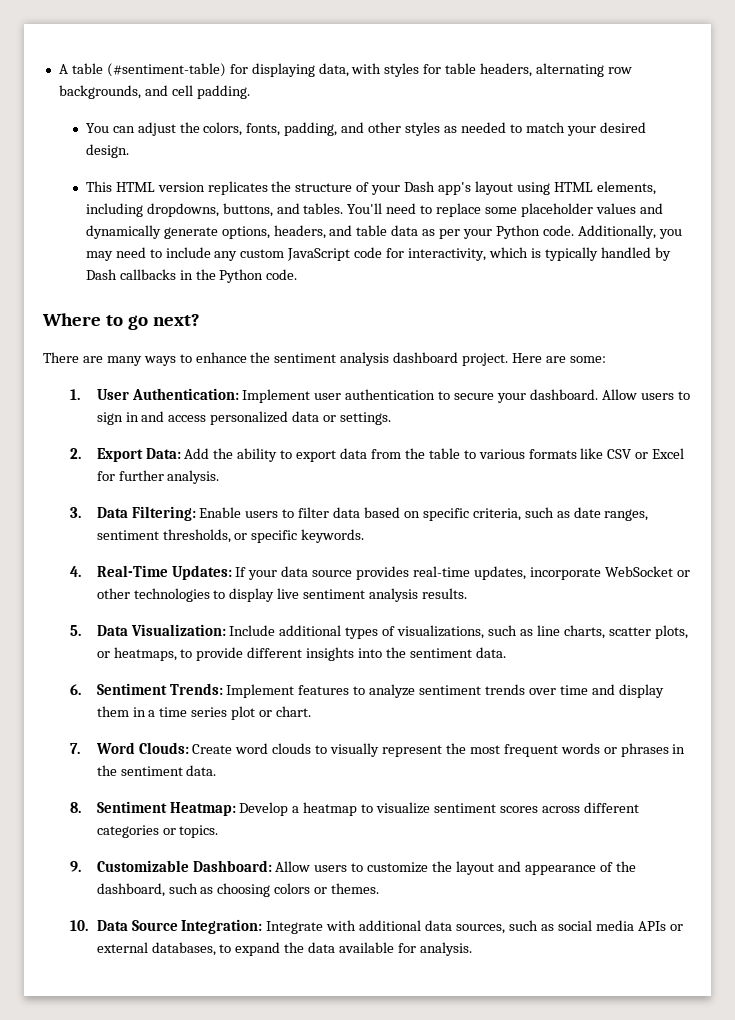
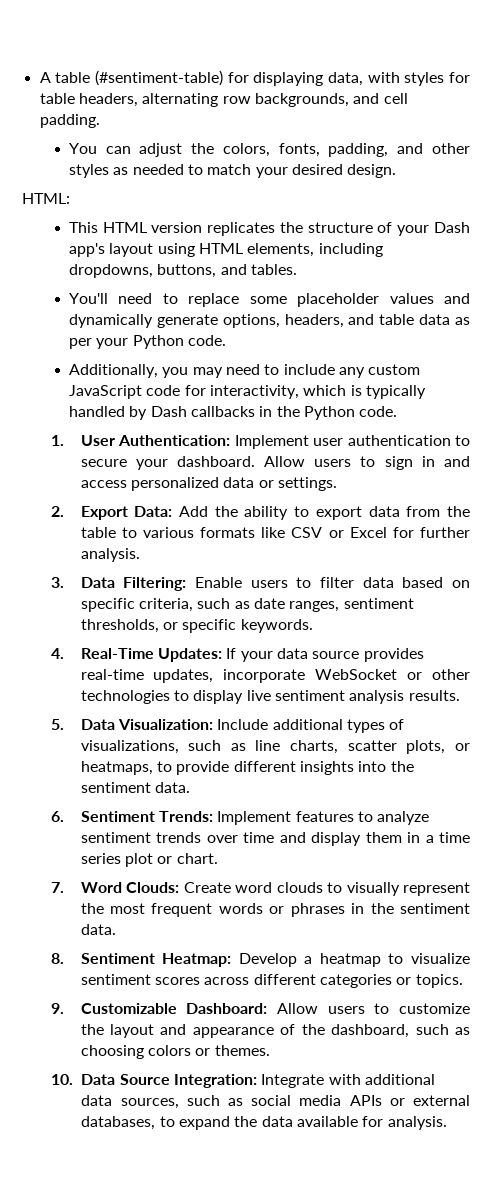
(129, 151) none -> [22,193,70,204] // HTML:
(344, 208) none -> (297, 269) //
(574, 230) none -> (226, 340) //
[42,313,200,330] [43,352,606,366] // Where to go next? // There are many ways to enhance the sentiment analysis dashboard project. Here are some: -> (398, 411) none

